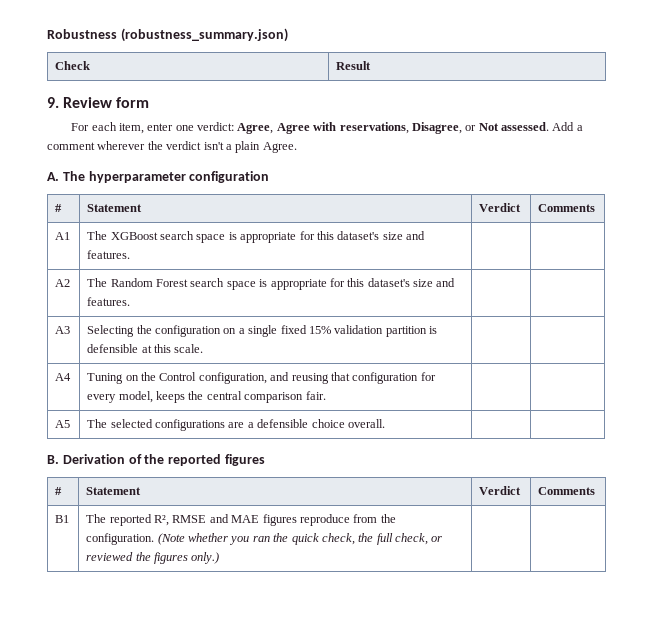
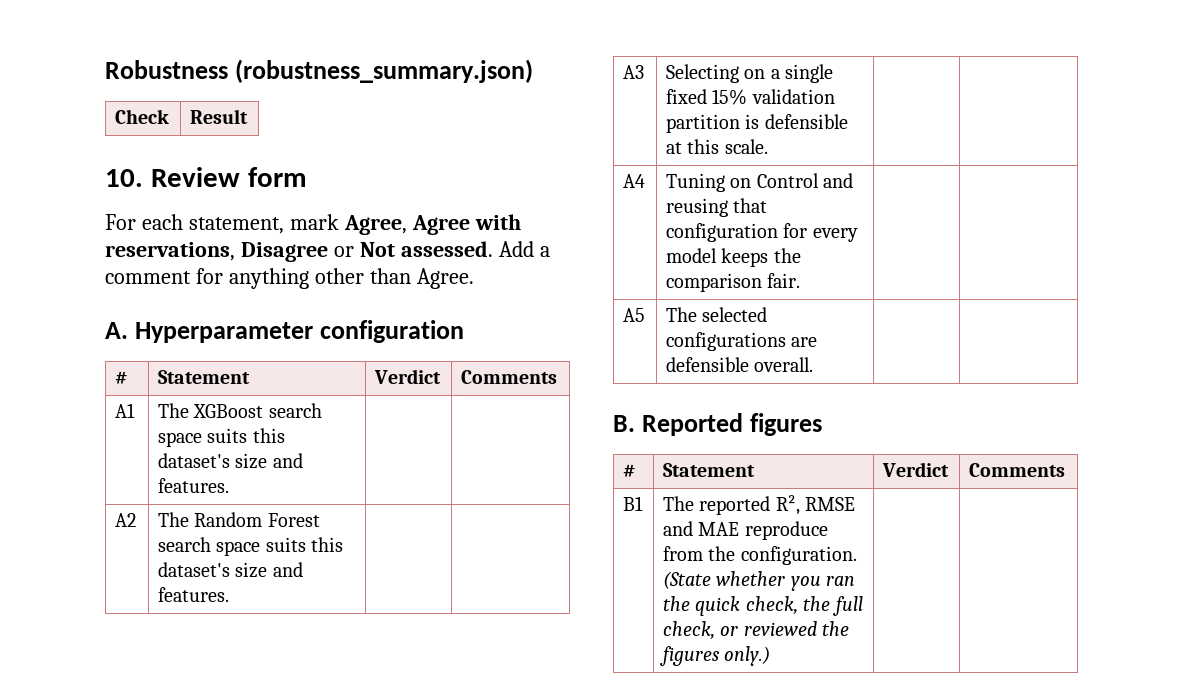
[47,97,59,108] 9. -> [105,169,143,187] 10.
[118,122,235,134] item, enter one verdict: -> [188,214,339,234] statement, mark
[411,122,462,134] Disagree, -> [240,242,328,262] Disagree
[97,141,261,153] wherever the verdict isn't a plain -> [195,268,411,289] for anything other than
[62,171,186,183] The hyperparameter -> [135,322,314,343] Hyperparameter
[228,231,315,243] is appropriate for -> [207,428,248,443] suits
[259,278,345,290] is appropriate for -> [265,537,306,552] suits
[136,325,222,337] the configuration -> (740, 73) none
[141,372,267,384] the Control configuration, -> [756,173,819,188] Control
[118,391,153,403] model, -> [666,248,718,263] model
[206,391,242,400] central -> (801, 255) none
[247,419,345,428] a defensible choice -> [666,357,750,372] defensible
[62,454,222,466] Derivation of the reported -> [642,413,744,436] Reported
[262,514,297,526] figures -> (740, 529) none
[157,533,185,545] (Note -> [663,571,712,589] (State

